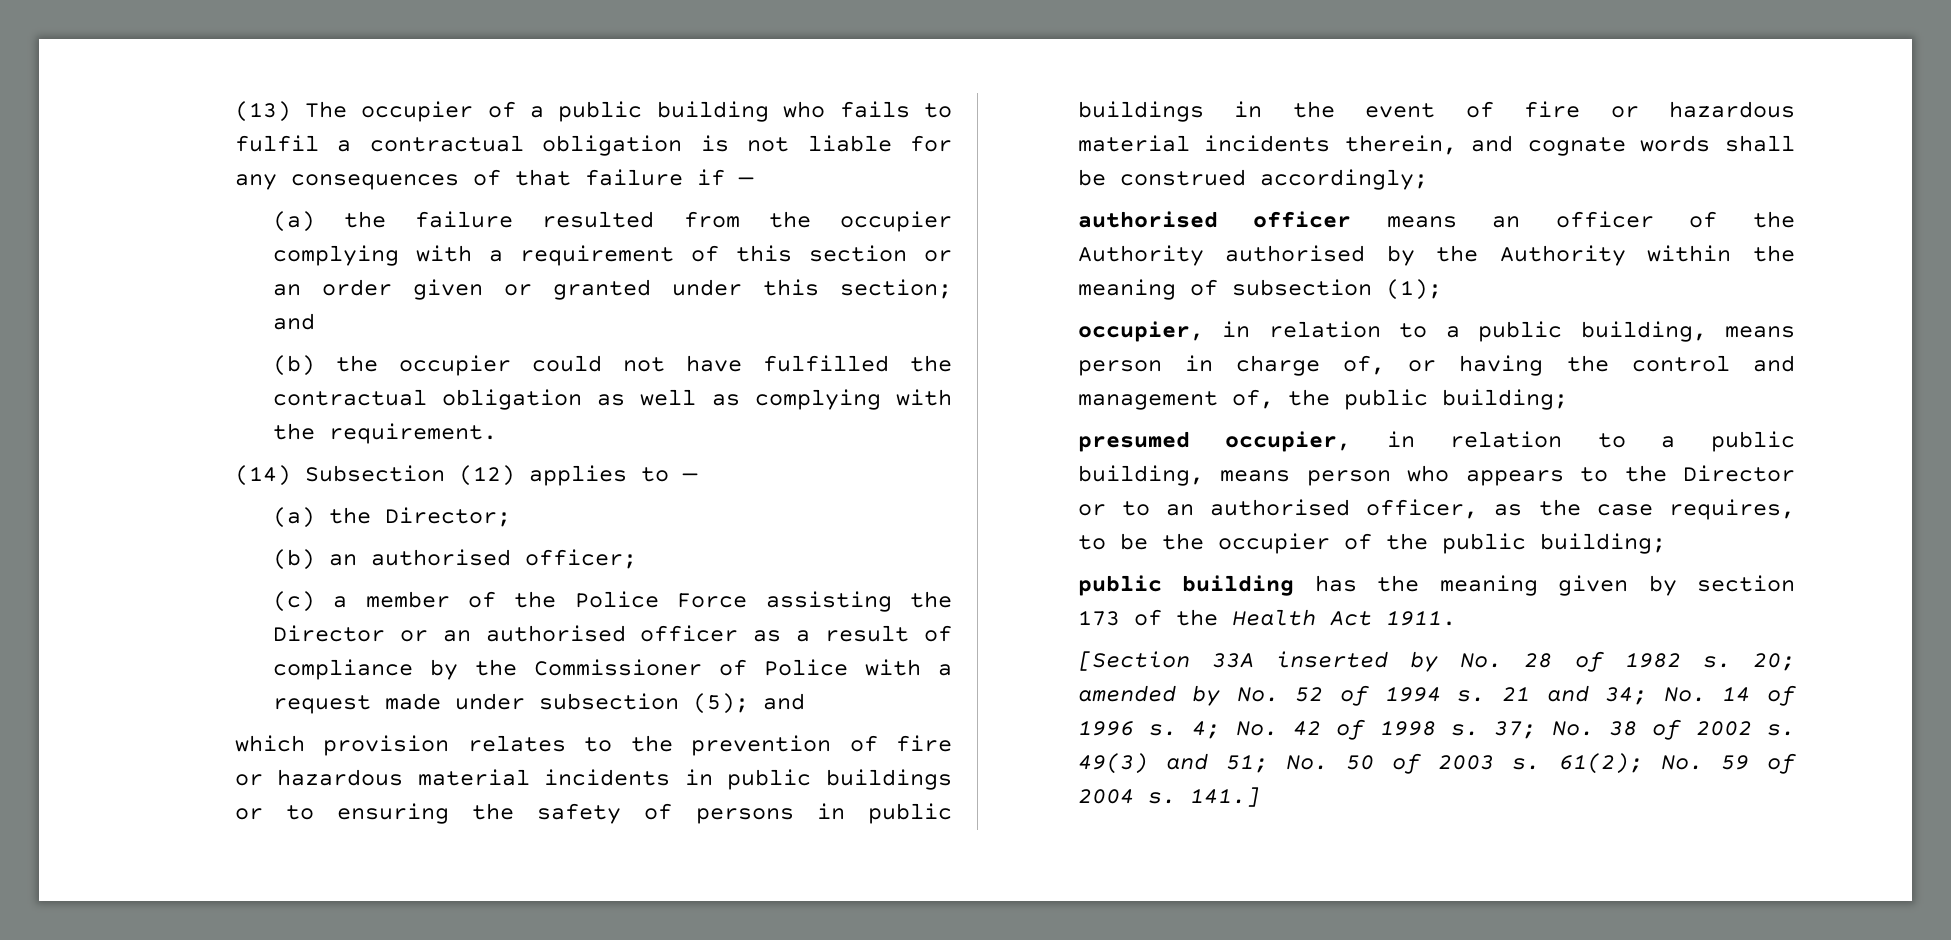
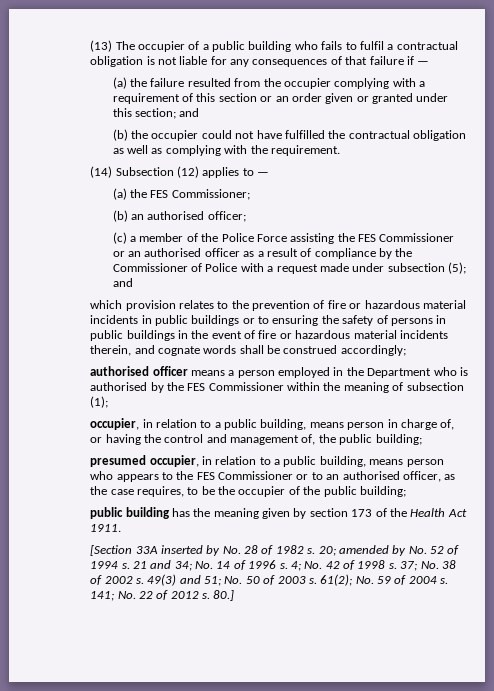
[384,507,511,527] Director; -> [150,189,250,200] FES Commissioner;
[272,625,385,642] Director -> [358,233,455,242] FES Commissioner
[1492,211,1795,228] [1077,245,1204,266] an officer of the Authority -> [228,367,468,378] a person employed in the Department who is
[1499,245,1626,266] Authority -> [187,382,284,391] FES Commissioner
[1683,465,1795,482] Director -> [196,471,294,480] FES Commissioner
[1189,787,1260,807] 141.] -> [90,590,235,601] 141; No. 22 of 2012 s. 80.]

